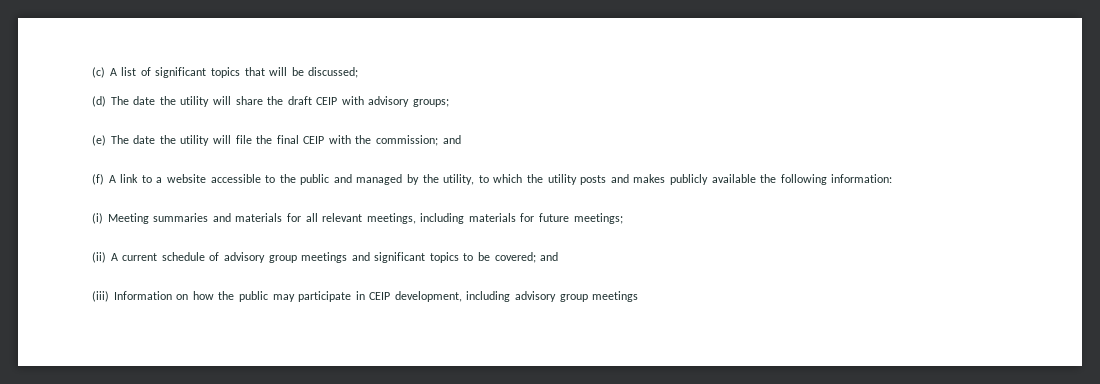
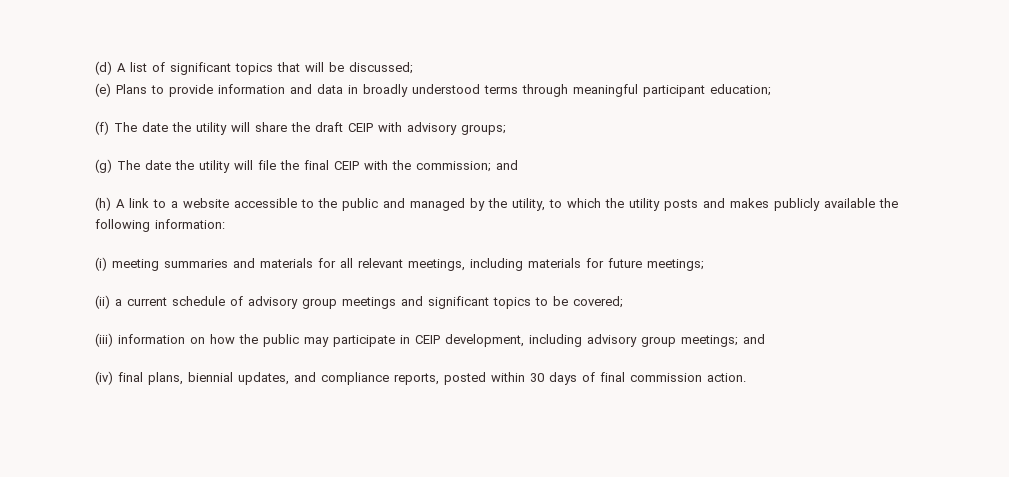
[92,67,105,78] (c) -> [95,61,112,75] (d)
[92,96,106,107] (d) -> [95,83,771,97] [95,121,109,135] (e) Plans to provide information and data in broadly understood terms through meaningful participant education; // (f)
[92,135,106,146] (e) -> [95,159,112,173] (g)
[92,174,104,185] (f) -> [95,197,111,211] (h)
[107,213,149,224] Meeting -> [112,259,159,271] meeting
[110,253,118,261] A -> [115,299,122,306] a
[540,252,559,261] and -> (623, 302) none
[113,291,172,300] Information -> [118,334,185,344] information
[592,291,639,302] meetings -> [681,334,765,347] [95,371,746,385] meetings; and // (iv) final plans, biennial updates, and compliance reports, posted within 30 days of final commission action.

